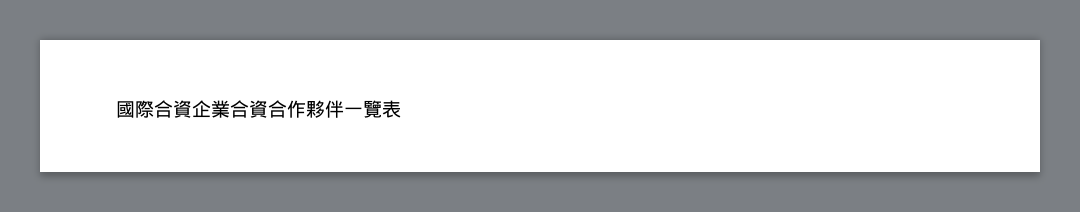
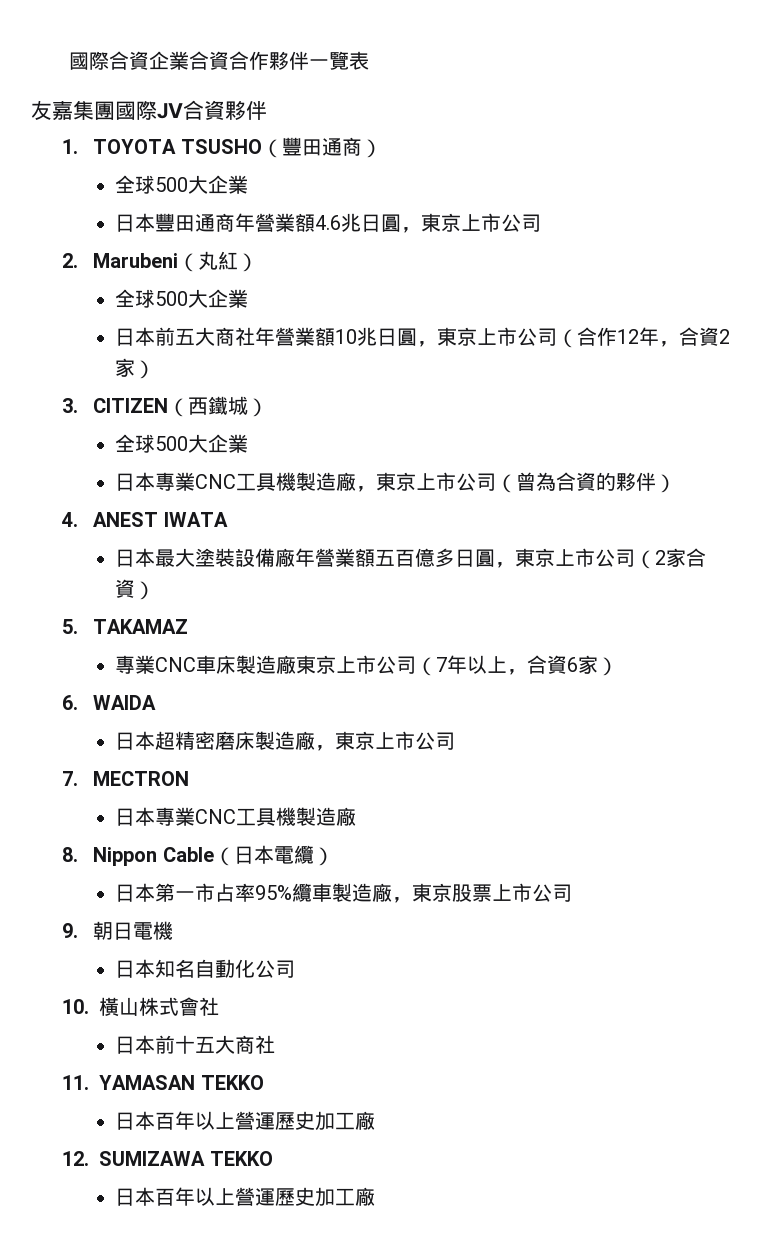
(401, 109) none -> [31,100,267,121] [62,137,382,158] [115,175,249,194] [115,213,542,233] [62,251,259,272] [115,289,249,308] [115,327,731,348] [115,358,156,379] [62,396,269,417] [115,434,249,453] [115,472,677,493] [62,512,228,527] [115,548,707,569] [115,579,156,600] [62,619,189,634] [115,655,619,676] [62,695,157,710] [115,731,456,751] [62,771,190,786] [115,807,357,826] [62,845,334,866] [115,883,573,903] [62,921,174,940] [115,959,296,978] [62,997,220,1017] [115,1035,276,1054] [62,1075,264,1090] [115,1111,376,1131] [62,1151,273,1166] [115,1187,376,1207] // 友嘉集團國際JV合資夥伴 // 1. TOYOTA TSUSHO（豐田通商） // 全球500大企業 // 日本豐田通商年營業額4.6兆日圓，東京上市公司 // 2. Marubeni（丸紅） // 全球500大企業 // 日本前五大商社年營業額10兆日圓，東京上市公司（合作12年，合資2家） // 3. CITIZEN（西鐵城） // 全球500大企業 // 日本專業CNC工具機製造廠，東京上市公司（曾為合資的夥伴） // 4. ANEST IWATA // 日本最大塗裝設備廠年營業額五百億多日圓，東京上市公司（2家合資） // 5. TAKAMAZ // 專業CNC車床製造廠東京上市公司（7年以上，合資6家） // 6. WAIDA // 日本超精密磨床製造廠，東京上市公司 // 7. MECTRON // 日本專業CNC工具機製造廠 // 8. Nippon Cable（日本電纜） // 日本第一市占率95%纜車製造廠，東京股票上市公司 // 9.朝日電機 // 日本知名自動化公司 // 10.橫山株式會社 // 日本前十五大商社 // 11. YAMASAN TEKKO // 日本百年以上營運歷史加工廠 // 12. SUMIZAWA TEKKO // 日本百年以上營運歷史加工廠

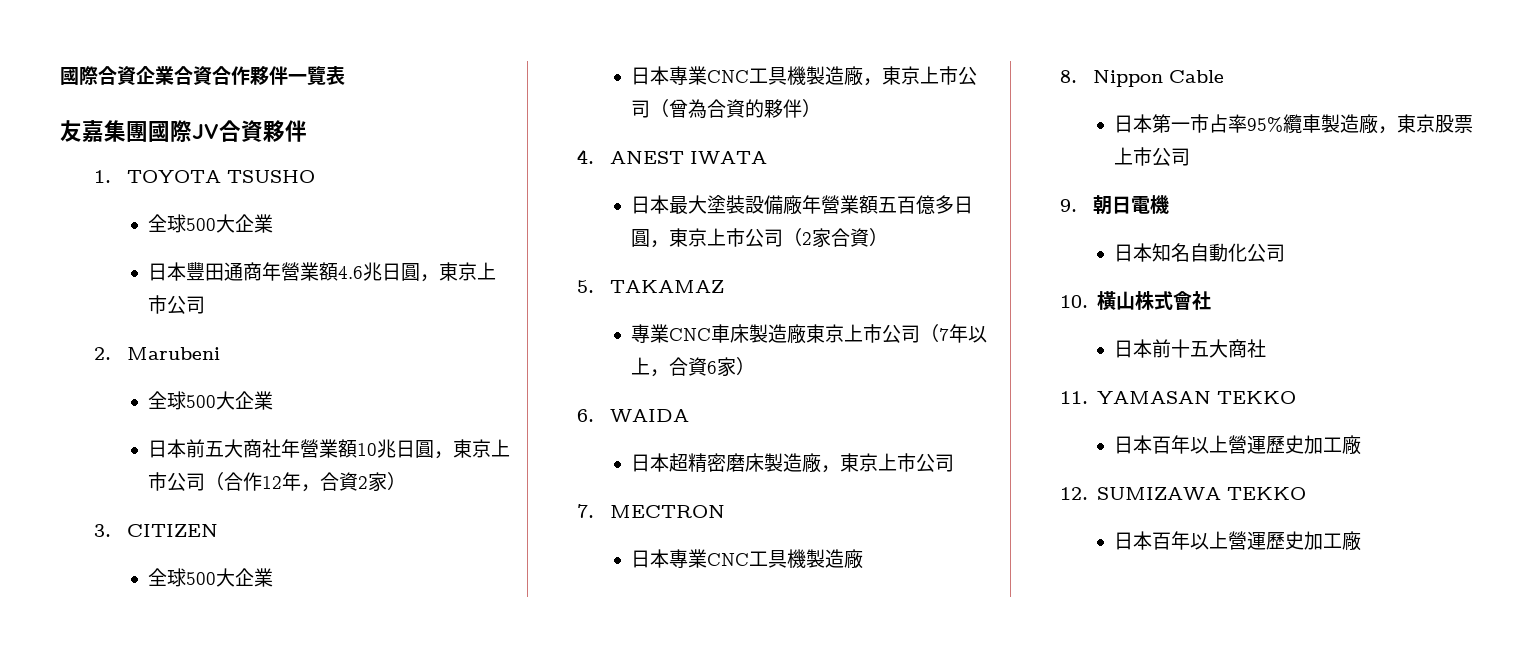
[261,137,382,158] （豐田通商） -> (315, 176) none
[178,251,259,272] （丸紅） -> (220, 353) none
[168,396,269,417] （西鐵城） -> (218, 530) none
[213,845,334,866] （日本電纜） -> (1224, 76) none

